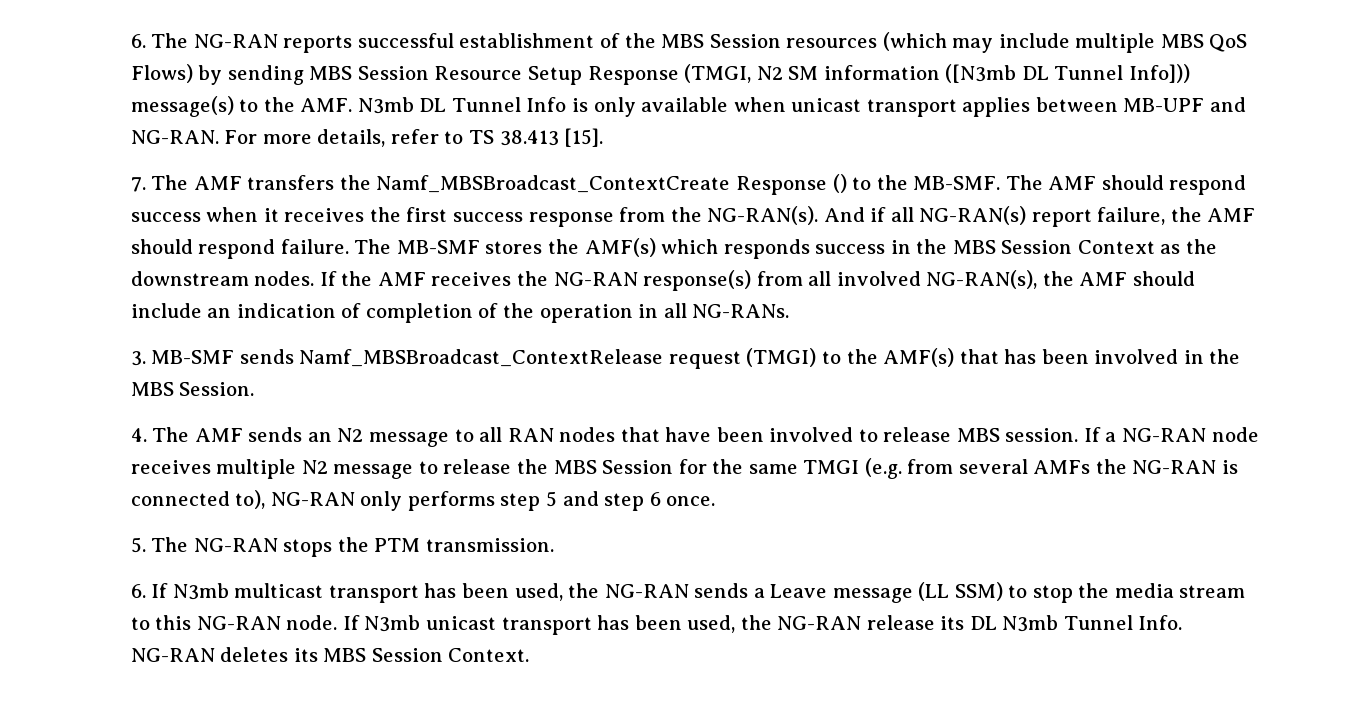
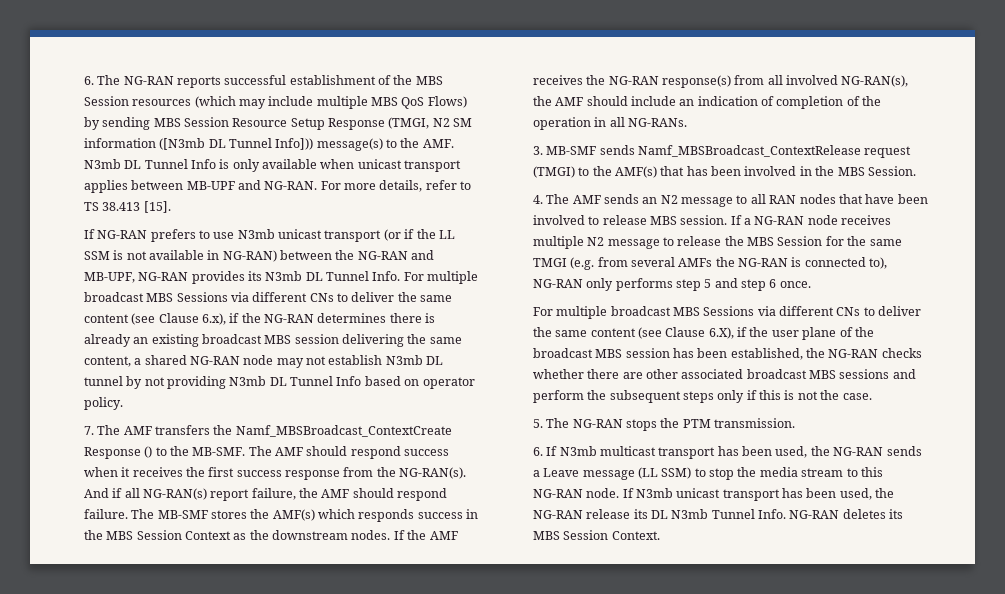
(604, 137) none -> [83,229,455,242] [83,250,435,262] [83,271,479,284] [83,292,453,302] [83,313,436,325] [83,334,462,347] [83,355,444,368] [83,376,475,389] [83,397,123,410] // If NG-RAN prefers to use N3mb unicast transport (or if the LL SSM is not available in NG-RAN) between the NG-RAN and MB-UPF, NG-RAN provides its N3mb DL Tunnel Info. For multiple broadcast MBS Sessions via different CNs to deliver the same content (see Clause 6.x), if the NG-RAN determines there is already an existing broadcast MBS session delivering the same content, a shared NG-RAN node may not establish N3mb DL tunnel by not providing N3mb DL Tunnel Info based on operator policy.
(716, 501) none -> [532,306,922,319] [532,327,874,340] [532,348,922,360] [532,369,916,379] [532,390,872,403] // For multiple broadcast MBS Sessions via different CNs to deliver the same content (see Clause 6.X), if the user plane of the broadcast MBS session has been established, the NG-RAN checks whether there are other associated broadcast MBS sessions and perform the subsequent steps only if this is not the case.

